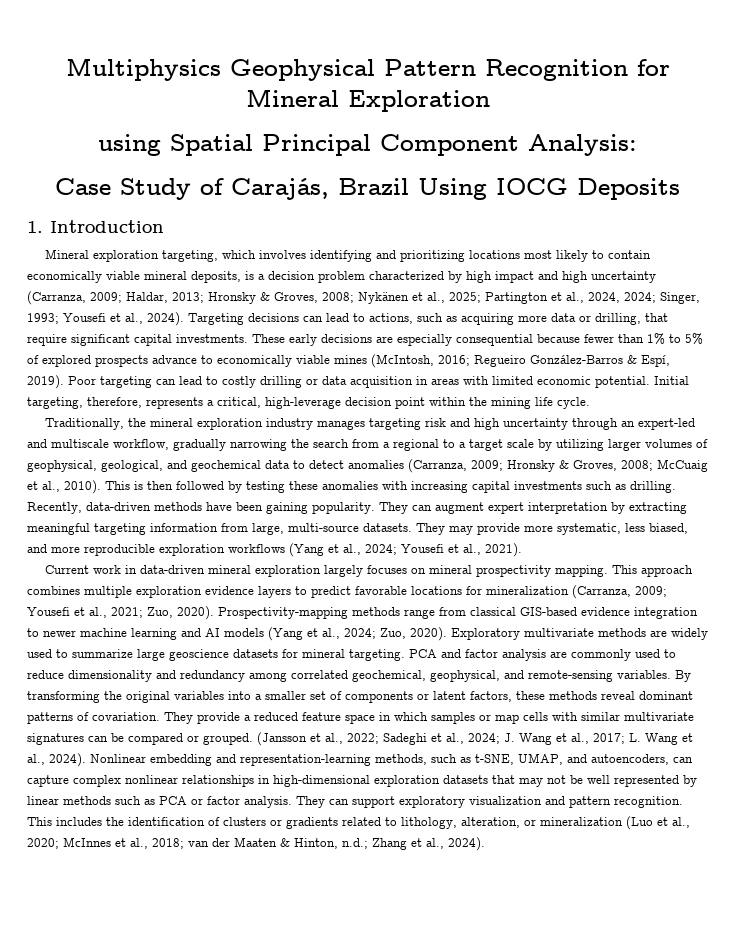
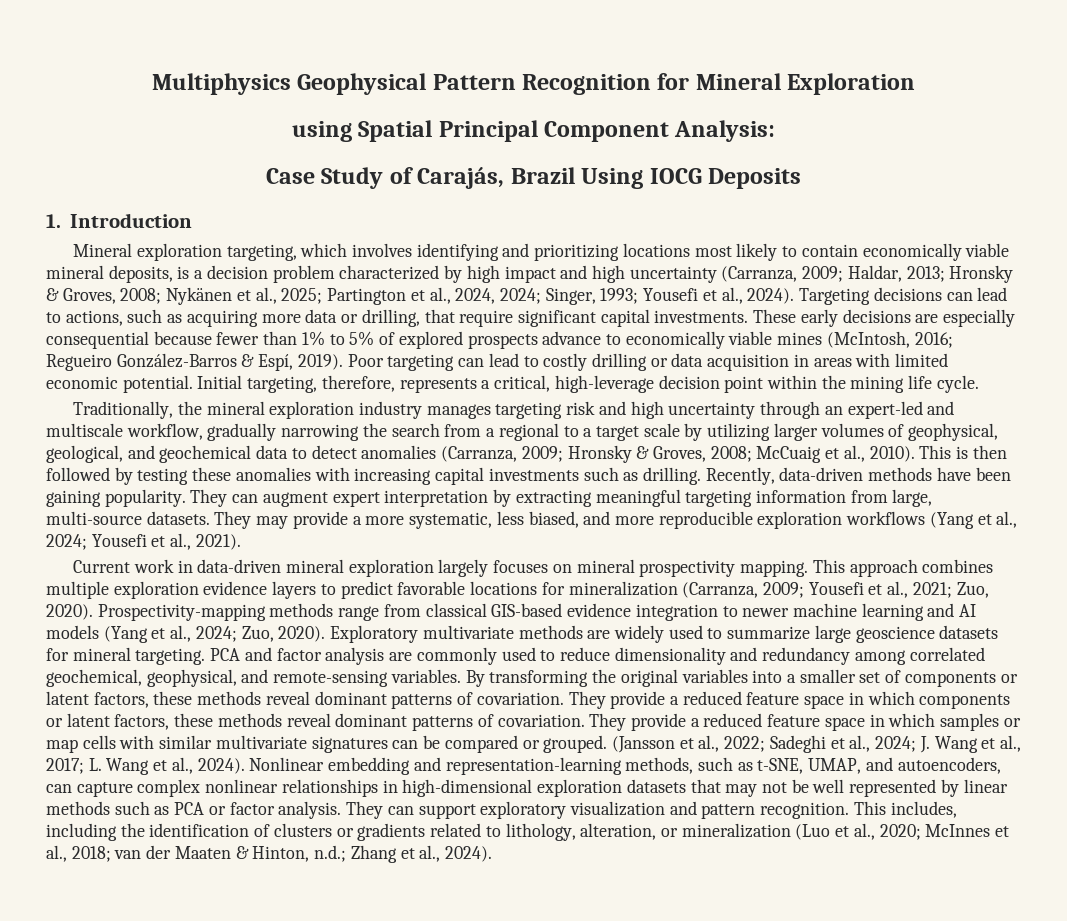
(520, 529) none -> [352,516,362,525] a
(428, 716) none -> [919,694,1011,709] [46,713,936,731] components or latent factors, these methods reveal dominant patterns of covariation. They provide a reduced feature space in which
[56,817,102,826] includes -> [890,801,957,818] [46,823,117,841] includes, including

